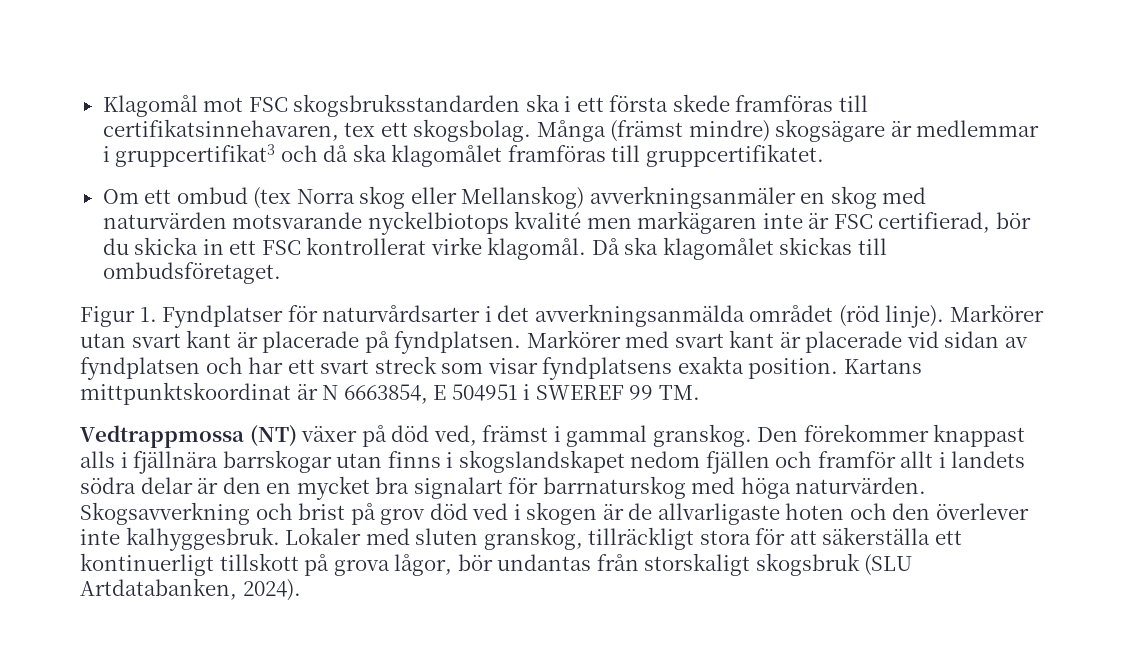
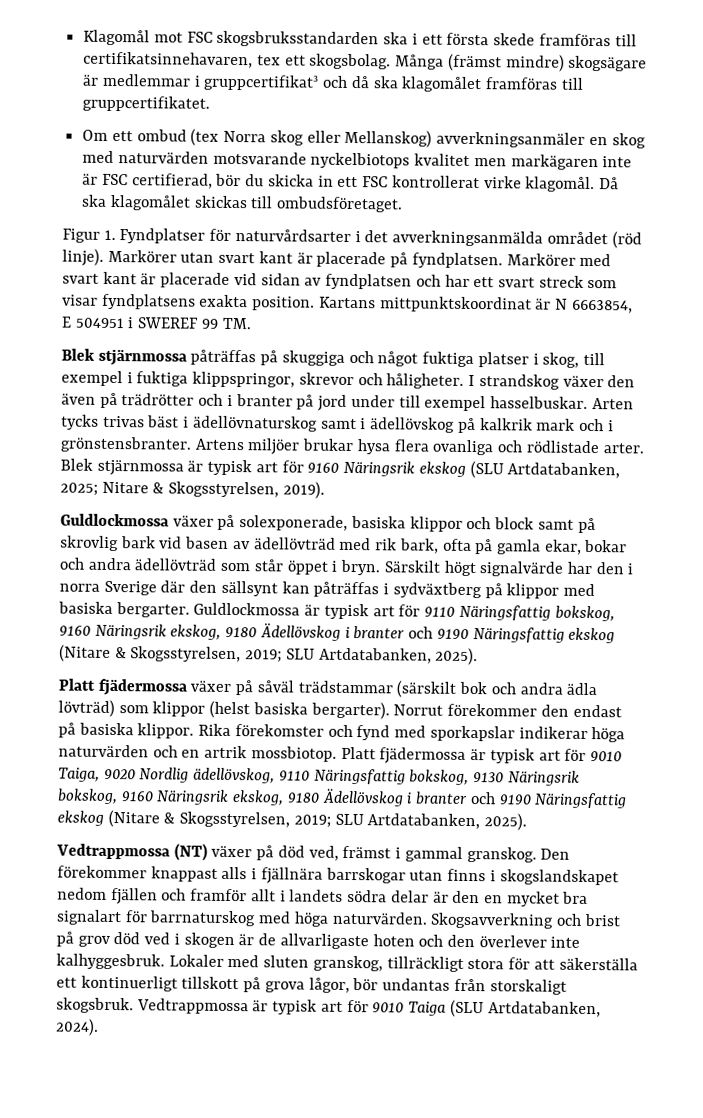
[514,211,582,229] kvalité -> [414,153,471,166] kvalitet
(700, 392) none -> [61,348,605,368] [61,370,636,390] [61,392,634,412] [61,414,614,434] [60,436,644,456] [60,458,621,479] [60,481,325,499] [60,513,596,534] [60,535,628,555] [59,557,634,577] [59,580,595,599] [58,601,615,622] [59,623,616,644] [59,644,479,666] [58,678,598,698] [58,699,622,720] [58,722,626,743] [58,744,622,764] [58,767,580,786] [57,788,628,809] [57,809,528,831] // Blek stjärnmossa påträffas på skuggiga och något fuktiga platser i skog, till exempel i fuktiga klippspringor, skrevor och håligheter. I strandskog växer den även på trädrötter och i branter på jord under till exempel hasselbuskar. Arten tycks trivas bäst i ädellövnaturskog samt i ädellövskog på kalkrik mark och i grönstensbranter. Artens miljöer brukar hysa flera ovanliga och rödlistade arter. Blek stjärnmossa är typisk art för 9160 Näringsrik ekskog (SLU Artdatabanken, 2025; Nitare & Skogsstyrelsen, 2019). // Guldlockmossa växer på solexponerade, basiska klippor och block samt på skrovlig bark vid basen av ädellövträd med rik bark, ofta på gamla ekar, bokar och andra ädellövträd som står öppet i bryn. Särskilt högt signalvärde har den i norra Sverige där den sällsynt kan påträffas i sydväxtberg på klippor med basiska bergarter. Guldlockmossa är typisk art för 9110 Näringsfattig bokskog, 9160 Näringsrik ekskog, 9180 Ädellövskog i branter och 9190 Näringsfattig ekskog (Nitare & Skogsstyrelsen, 2019; SLU Artdatabanken, 2025). // Platt fjädermossa växer på såväl trädstammar (särskilt bok och andra ädla lövträd) som klippor (helst basiska bergarter). Norrut förekommer den endast på basiska klippor. Rika förekomster och fynd med sporkapslar indikerar höga naturvärden och en artrik mossbiotop. Platt fjädermossa är typisk art för 9010 Taiga, 9020 Nordlig ädellövskog, 9110 Näringsfattig bokskog, 9130 Näringsrik bokskog, 9160 Näringsrik ekskog, 9180 Ädellövskog i branter och 9190 Näringsfattig ekskog (Nitare & Skogsstyrelsen, 2019; SLU Artdatabanken, 2025).
[755,553,860,576] skogsbruk -> [56,997,448,1016] skogsbruk. Vedtrappmossa är typisk art för 9010 Taiga

